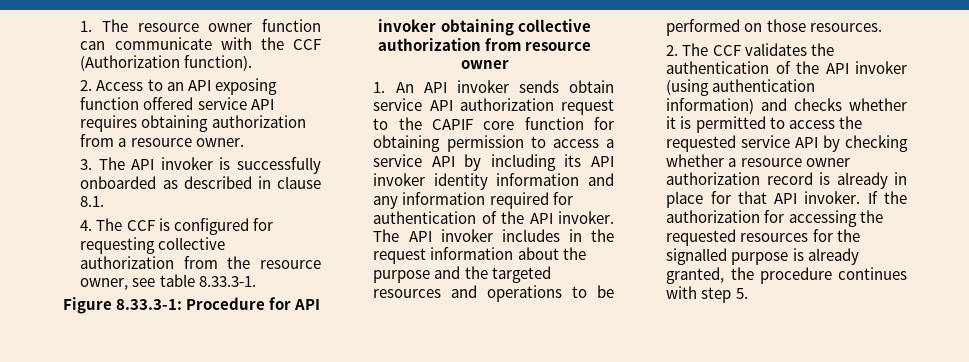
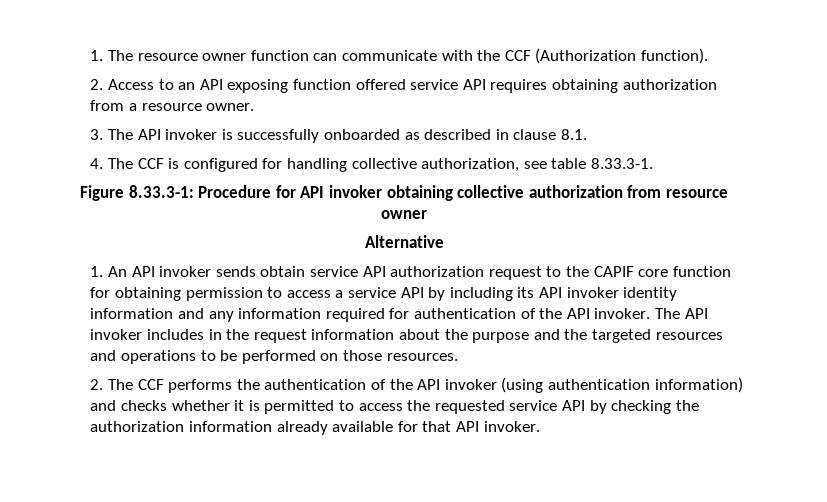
[80,237,226,254] [80,256,321,269] [80,278,129,290] requesting collective authorization from the resource owner, -> [286,158,520,172] handling collective authorization,
(509, 64) none -> [364,235,444,248] // Alternative
[744,43,807,56] validates -> [168,379,233,393] performs
[666,154,850,167] [666,172,907,189] [666,191,907,208] [666,210,883,227] [666,229,860,246] [666,248,859,265] [666,267,907,284] [666,286,748,303] whether a resource owner authorization record is already in place for that API invoker. If the authorization for accessing the requested resources for the signalled purpose is already granted, the procedure continues with step 5. -> [675,400,699,411] [90,421,540,435] the authorization information already available for that API invoker.

